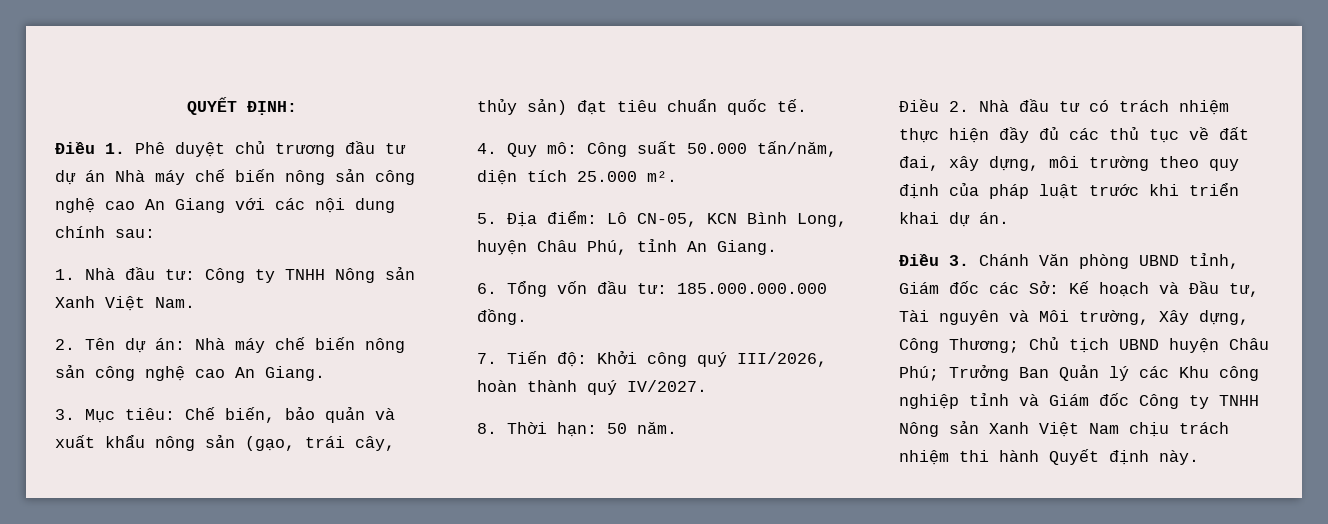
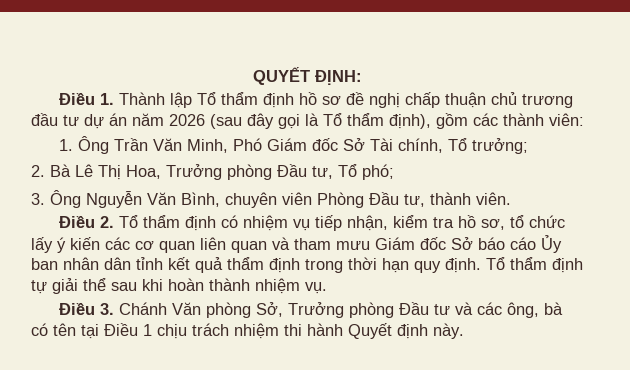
[135,142,225,157] Phê duyệt -> [119,92,487,108] Thành lập Tổ thẩm định hồ sơ đề nghị chấp thuận
[115,169,415,185] [55,198,395,213] [55,226,155,238] [55,267,415,283] [55,296,195,311] [55,337,405,353] [55,365,325,381] [55,407,395,423] [55,435,395,451] [477,99,807,115] [477,141,837,157] [477,170,677,185] [477,211,847,227] [477,239,777,255] [477,281,827,297] [477,309,527,325] [477,351,827,367] [477,380,707,395] [477,422,677,437] [899,99,1229,115] [899,127,1249,143] [899,156,1239,171] [899,183,1239,199] [899,212,1009,227] Nhà máy chế biến nông sản công nghệ cao An Giang với các nội dung chính sau: // 1. Nhà đầu tư: Công ty TNHH Nông sản Xanh Việt Nam. // 2. Tên dự án: Nhà máy chế biến nông sản công nghệ cao An Giang. // 3. Mục tiêu: Chế biến, bảo quản và xuất khẩu nông sản (gạo, trái cây, thủy sản) đạt tiêu chuẩn quốc tế. // 4. Quy mô: Công suất 50.000 tấn/năm, diện tích 25.000 m². // 5. Địa điểm: Lô CN-05, KCN Bình Long, huyện Châu Phú, tỉnh An Giang. // 6. Tổng vốn đầu tư: 185.000.000.000 đồng. // 7. Tiến độ: Khởi công quý III/2026, hoàn thành quý IV/2027. // 8. Thời hạn: 50 năm. // Điều 2. Nhà đầu tư có trách nhiệm thực hiện đầy đủ các thủ tục về đất đai, xây dựng, môi trường theo quy định của pháp luật trước khi triển khai dự án. -> [132,113,584,129] [59,136,529,154] [31,164,394,180] [31,190,511,208] [59,215,566,231] [31,235,562,253] [31,257,583,273] [31,278,327,294] năm 2026 (sau đây gọi là Tổ thẩm định), gồm các thành viên: // 1. Ông Trần Văn Minh, Phó Giám đốc Sở Tài chính, Tổ trưởng; // 2. Bà Lê Thị Hoa, Trưởng phòng Đầu tư, Tổ phó; // 3. Ông Nguyễn Văn Bình, chuyên viên Phòng Đầu tư, thành viên. // Điều 2. Tổ thẩm định có nhiệm vụ tiếp nhận, kiểm tra hồ sơ, tổ chức lấy ý kiến các cơ quan liên quan và tham mưu Giám đốc Sở báo cáo Ủy ban nhân dân tỉnh kết quả thẩm định trong thời hạn quy định. Tổ thẩm định tự giải thể sau khi hoàn thành nhiệm vụ.
[1139,253,1239,269] [899,281,1259,297] [899,310,1249,325] [899,337,1269,353] [899,365,1259,381] [899,393,1259,409] [899,421,1119,437] UBND tỉnh, Giám đốc các Sở: Kế hoạch và Đầu tư, Tài nguyên và Môi trường, Xây dựng, Công Thương; Chủ tịch UBND huyện Châu Phú; Trưởng Ban Quản lý các Khu công nghiệp tỉnh và Giám đốc Công ty TNHH Nông sản Xanh Việt Nam -> [256,302,564,318] [31,323,152,339] Sở, Trưởng phòng Đầu tư và các ông, bà có tên tại Điều 1

